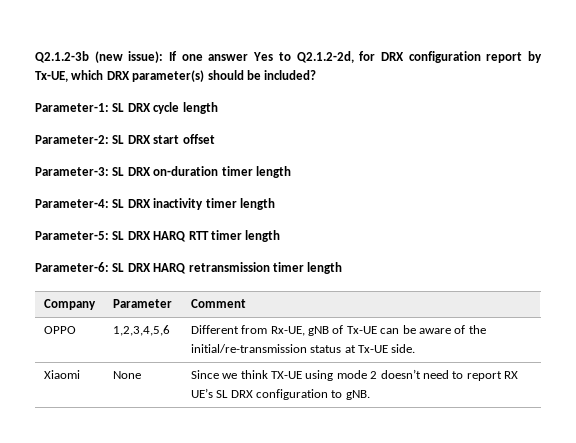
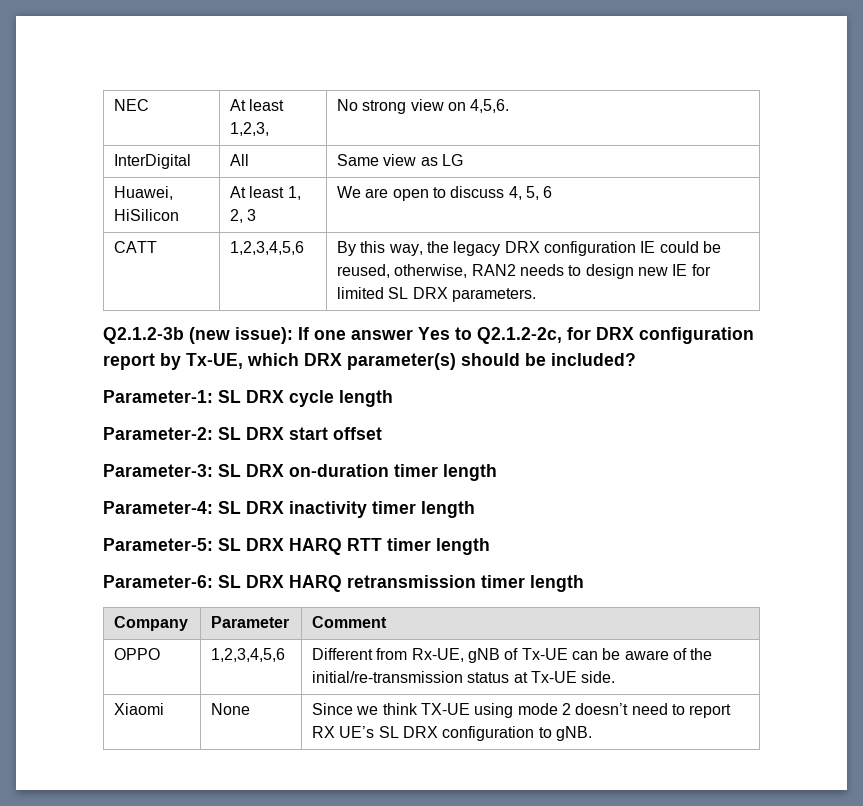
(35, 57) none -> [114,99,150,111] [230,99,285,111] [230,122,270,136] [337,99,510,114] [114,154,192,169] [230,154,250,166] [337,154,464,166] [114,186,174,200] [114,209,180,221] [230,186,301,200] [230,209,257,223] [337,186,553,201] [114,241,158,253] [230,241,305,255] [337,241,721,256] [337,264,711,279] [337,287,537,302] NEC | At least 1,2,3, | No strong view on 4,5,6. // InterDigital | All | Same view as LG // Huawei, HiSilicon | At least 1, 2, 3 | We are open to discuss 4, 5, 6 // CATT | 1,2,3,4,5,6 | By this way, the legacy DRX configuration IE could be reused, otherwise, RAN2 needs to design new IE for limited SL DRX parameters. //
[296,51,354,63] Q2.1.2-2d, -> [477,327,562,344] Q2.1.2-2c,

